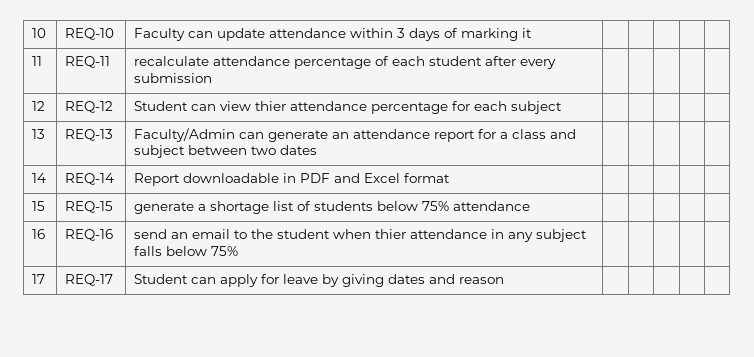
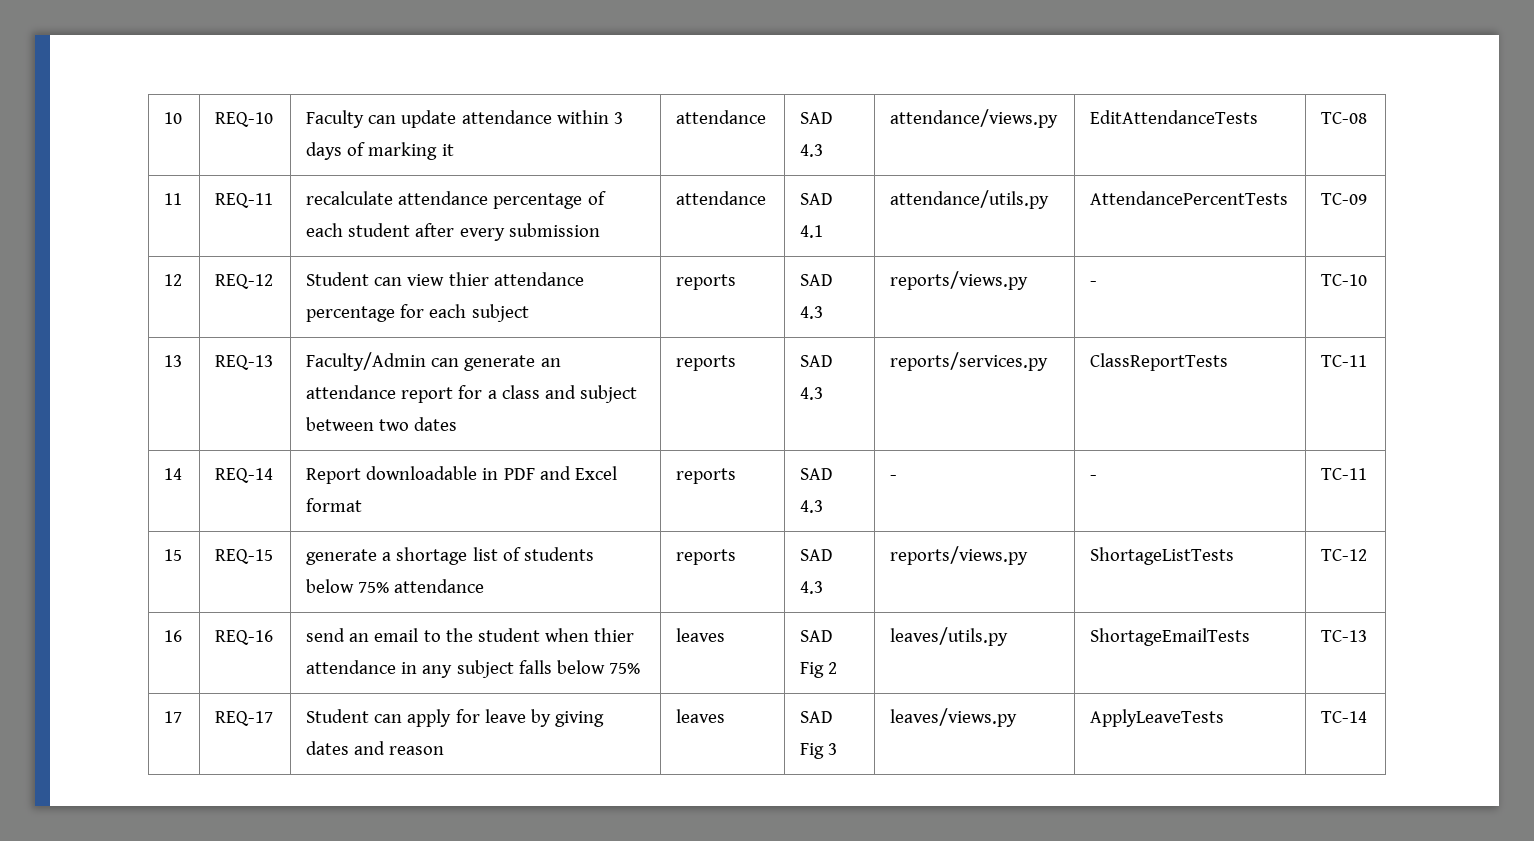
(533, 33) | | | | -> [676,110,767,124] [800,112,834,124] [800,144,824,157] [890,109,1059,128] [1090,110,1259,124] [1321,112,1368,124] attendance | SAD 4.3 | attendance/views.py | EditAttendanceTests | TC-08
(213, 78) | | | | -> [676,191,767,205] [800,193,834,205] [800,225,824,238] [890,190,1050,209] [1090,191,1289,205] [1321,193,1368,205] attendance | SAD 4.1 | attendance/utils.py | AttendancePercentTests | TC-09
(563, 107) | | | | -> [676,274,737,290] [800,274,834,286] [800,306,824,319] [890,271,1029,290] [1090,281,1098,286] [1321,274,1368,286] reports | SAD 4.3 | reports/views.py | - | TC-10
(318, 150) | | | | -> [676,355,737,371] [800,355,834,367] [800,387,824,400] [890,352,1049,371] [1090,353,1229,371] [1321,355,1368,367] reports | SAD 4.3 | reports/services.py | ClassReportTests | TC-11
(451, 178) | | | | -> [676,468,737,484] [800,468,834,480] [800,500,824,513] [890,475,898,480] [1090,475,1098,480] [1321,468,1368,480] reports | SAD 4.3 | - | - | TC-11
(531, 206) | | | | -> [676,549,737,565] [800,549,834,561] [800,581,824,594] [890,546,1029,565] [1090,547,1235,565] [1321,549,1368,561] reports | SAD 4.3 | reports/views.py | ShortageListTests | TC-12
(239, 251) | | | | -> [676,628,726,642] [800,630,834,642] [800,662,838,678] [890,627,1009,646] [1090,628,1251,646] [1321,630,1368,642] leaves | SAD Fig 2 | leaves/utils.py | ShortageEmailTests | TC-13
(505, 280) | | | | -> [676,709,726,723] [800,711,834,723] [800,743,838,759] [890,708,1018,727] [1090,709,1225,727] [1321,711,1368,723] leaves | SAD Fig 3 | leaves/views.py | ApplyLeaveTests | TC-14

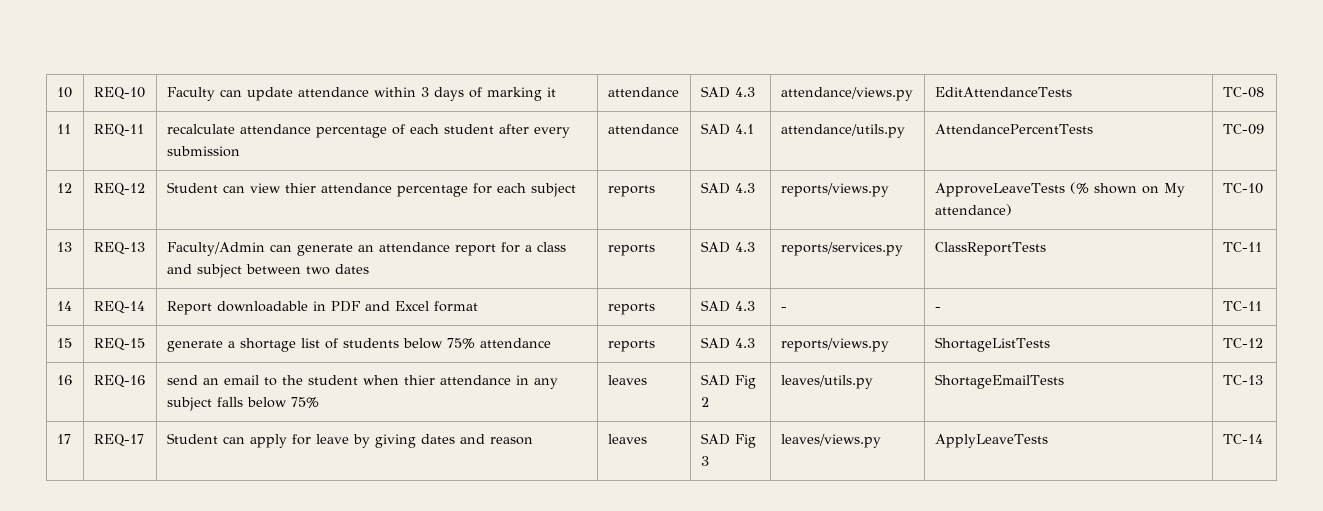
[1090,281,1098,286] - -> [934,182,1185,197] [934,204,1012,216] ApproveLeaveTests (% shown on My attendance)

